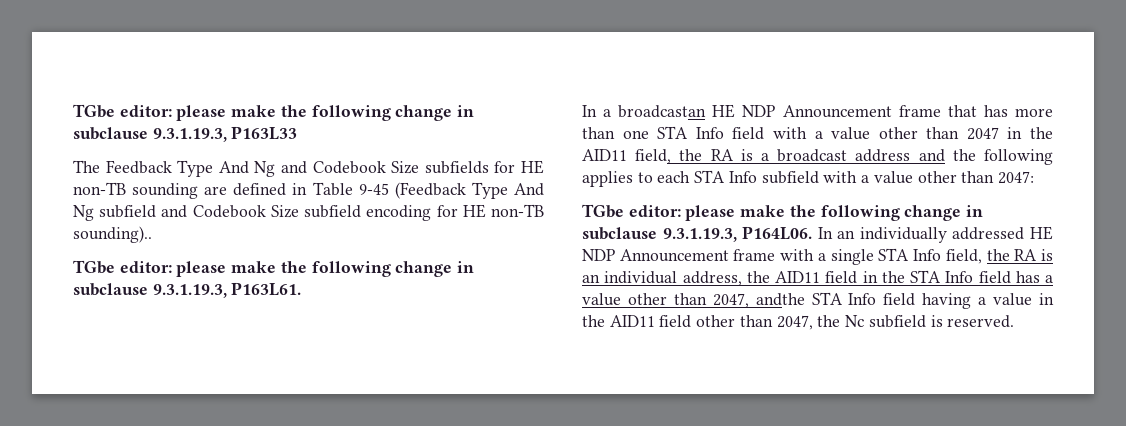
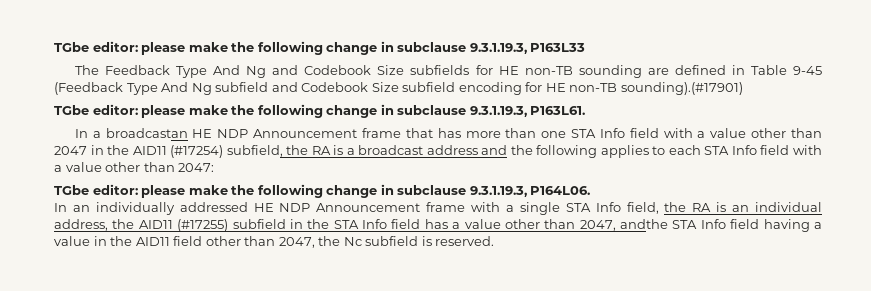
[73,226,152,243] sounding).. -> [620,82,743,95] sounding).(#17901)
[635,149,672,164] field, -> [170,145,283,158] (#17254) subfield,
[761,171,819,184] subfield -> [760,145,790,155] field
(813, 233) none -> (591, 190) //
[825,271,858,284] field -> [177,219,286,232] (#17255) subfield

